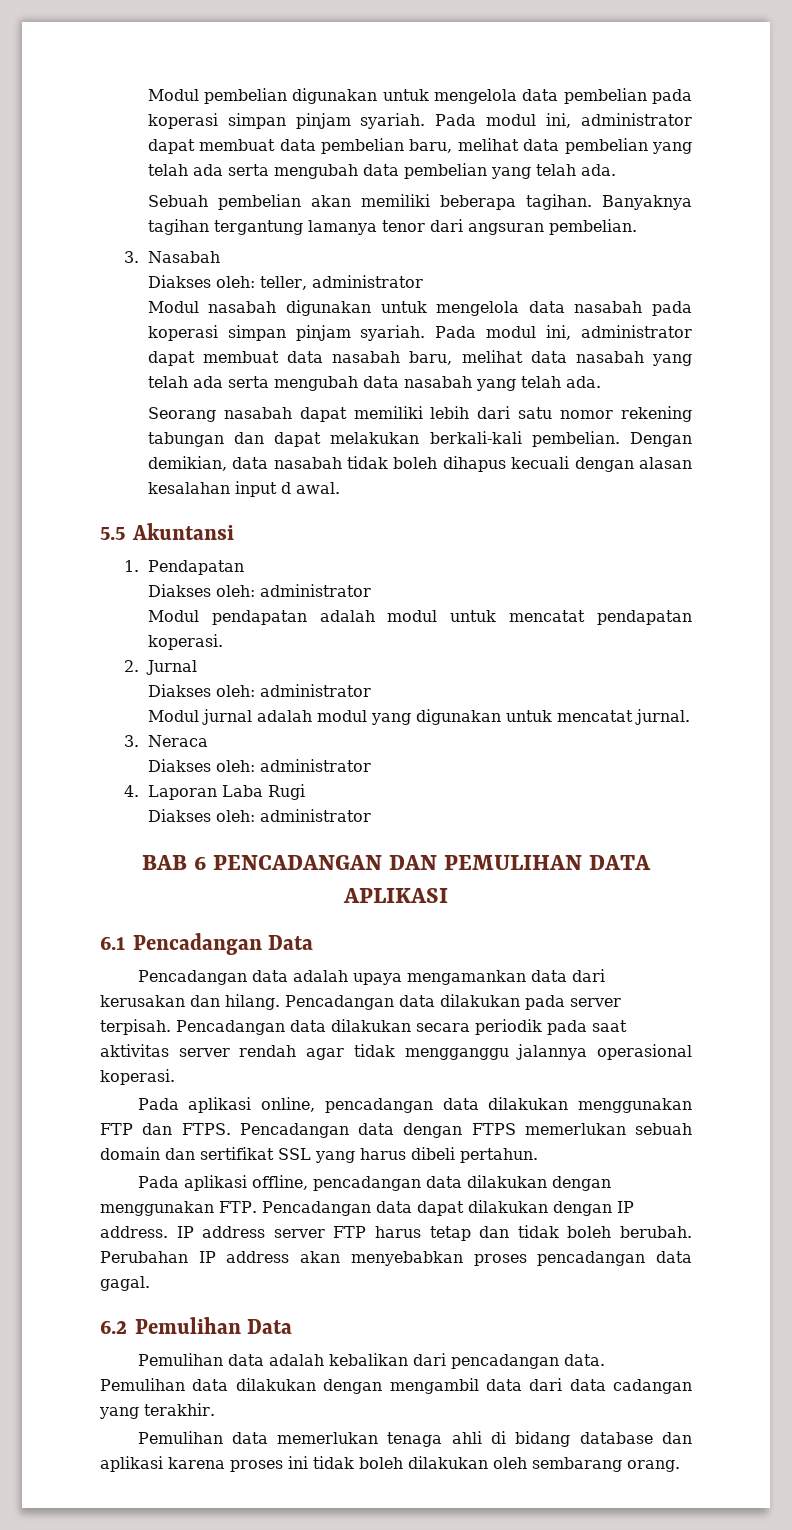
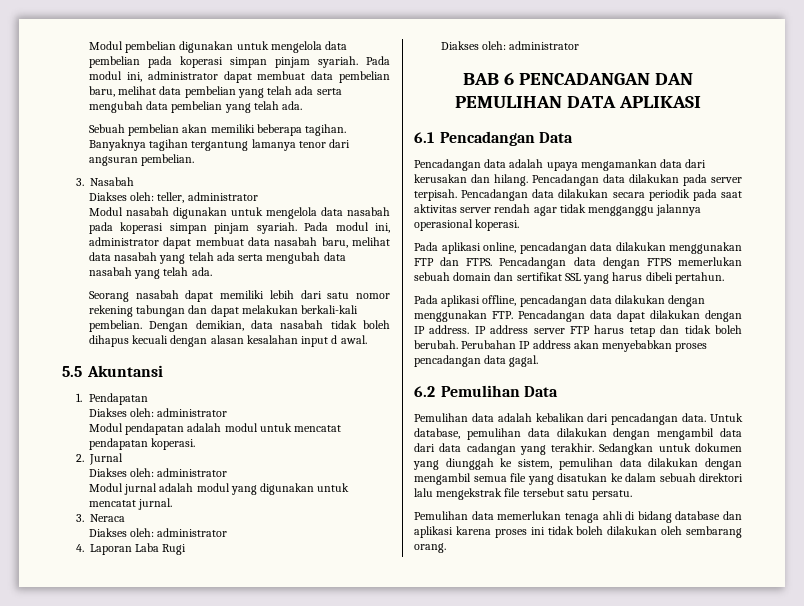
[100,1378,185,1391] Pemulihan -> [710,413,743,422] [414,428,521,440] Untuk database, pemulihan
(215, 1409) none -> [599,443,742,455] [413,458,742,470] [414,473,743,485] [414,488,633,500] Sedangkan untuk dokumen yang diunggah ke sistem, pemulihan data dilakukan dengan mengambil semua file yang disatukan ke dalam sebuah direktori lalu mengekstrak file tersebut satu persatu.

